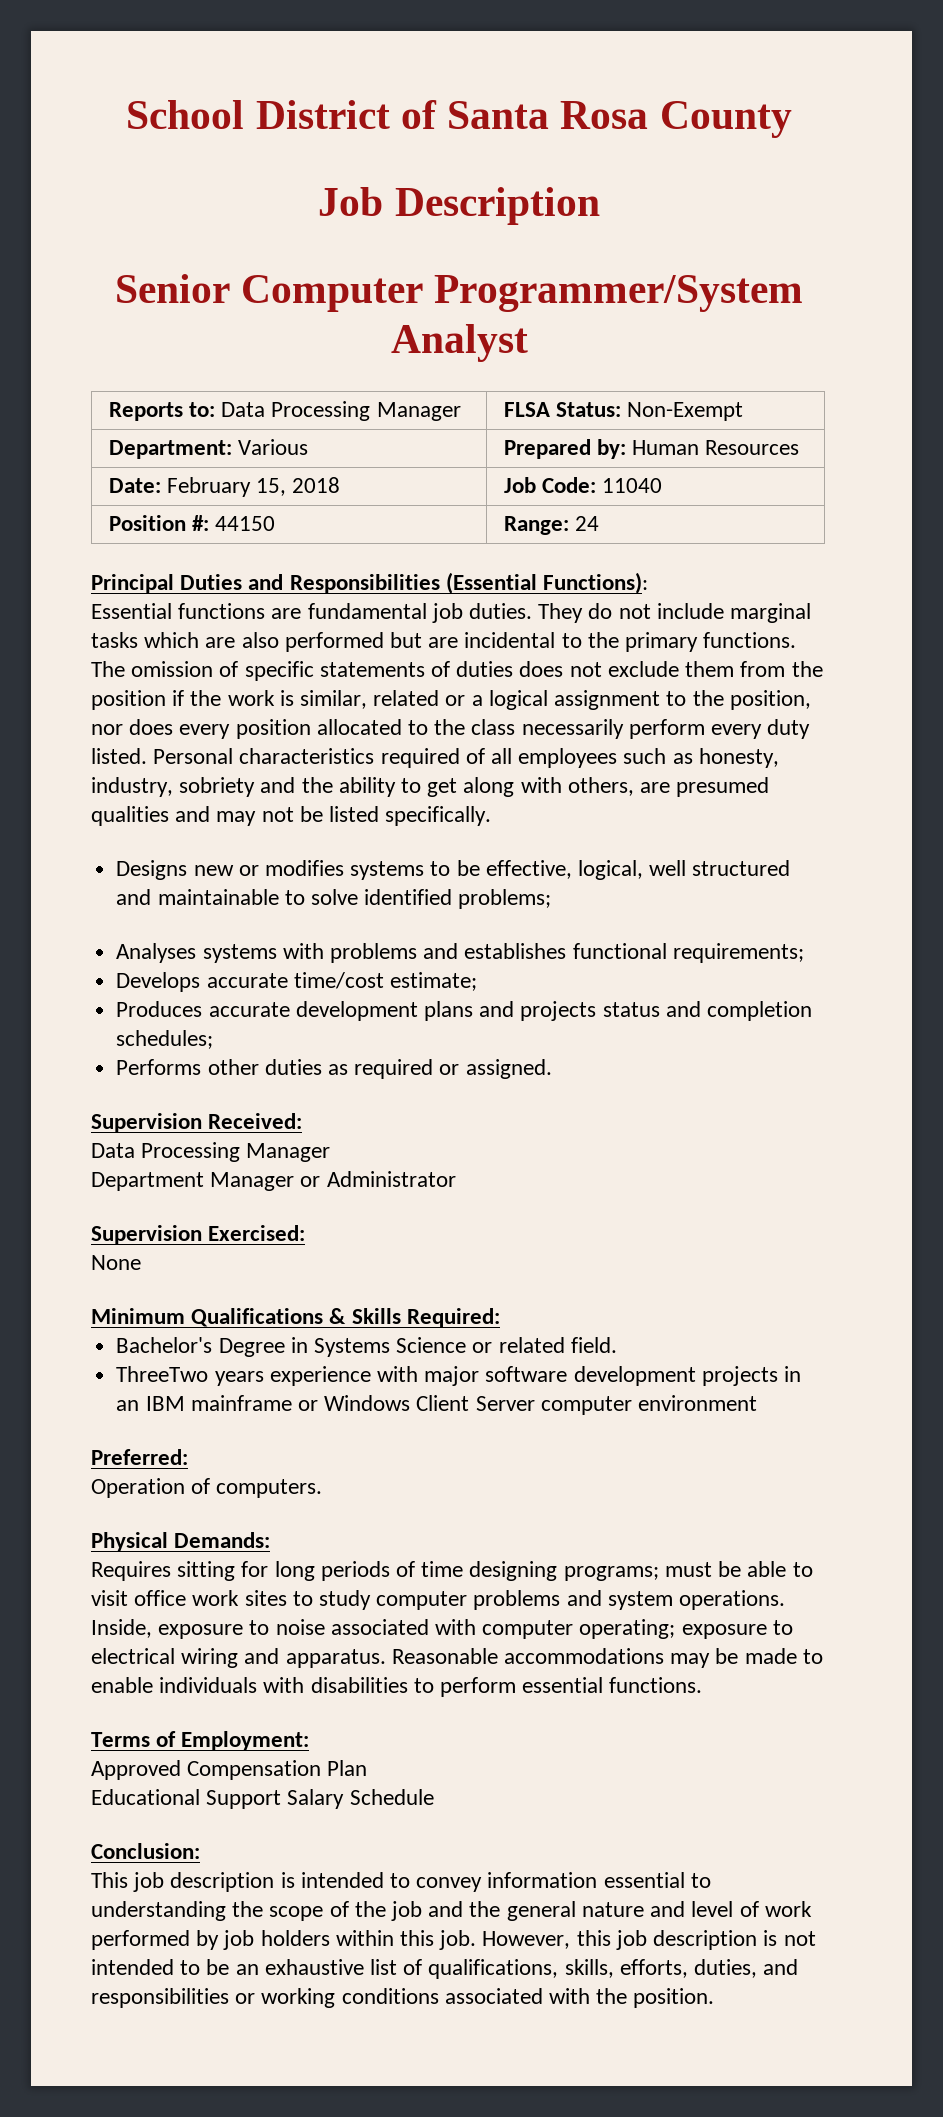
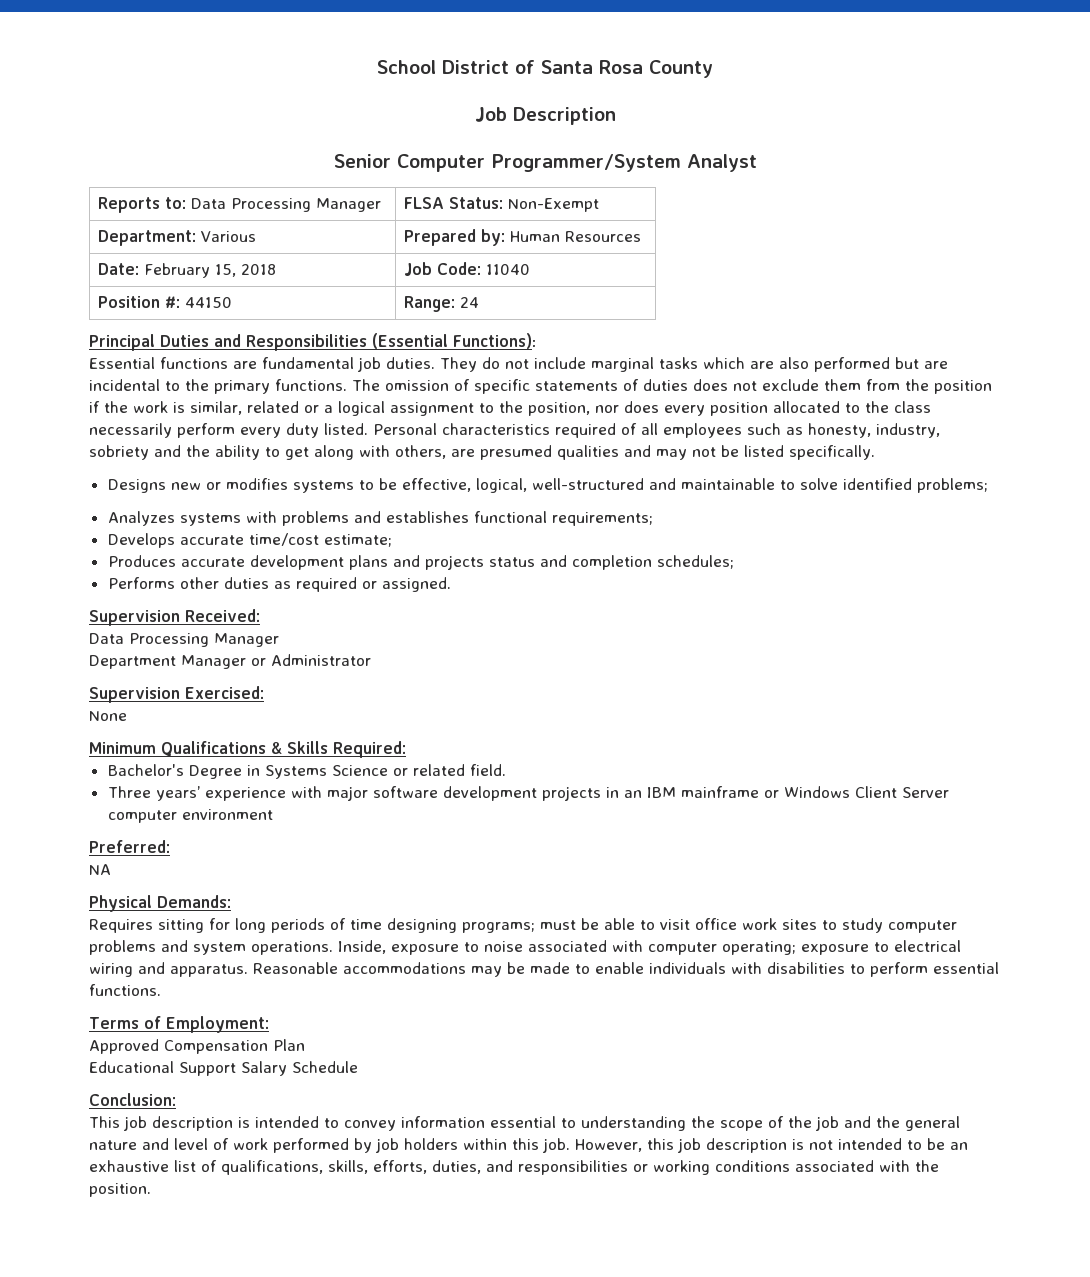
[649,860,791,876] well structured -> [531,478,644,490] well-structured
[116,943,197,963] Analyses -> [107,511,175,526] Analyzes
[116,1366,264,1386] ThreeTwo years -> [107,786,200,801] Three years’
[91,1478,323,1498] Operation of computers. -> [89,864,111,875] NA

